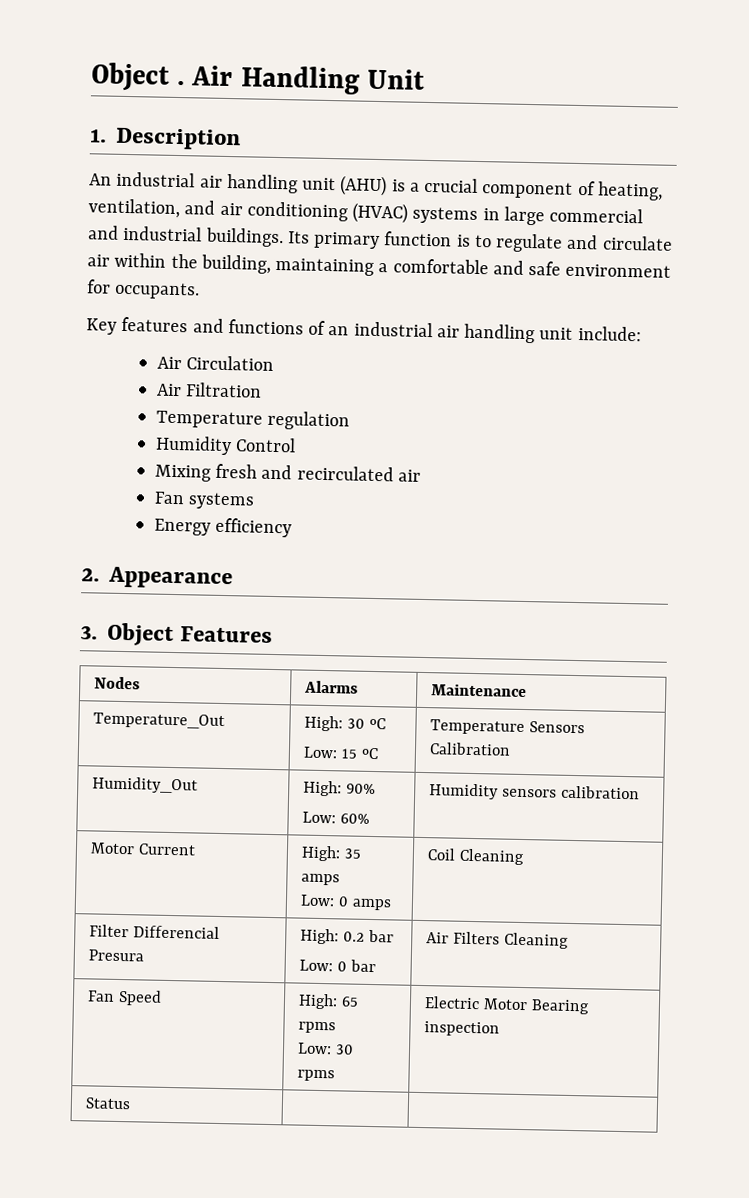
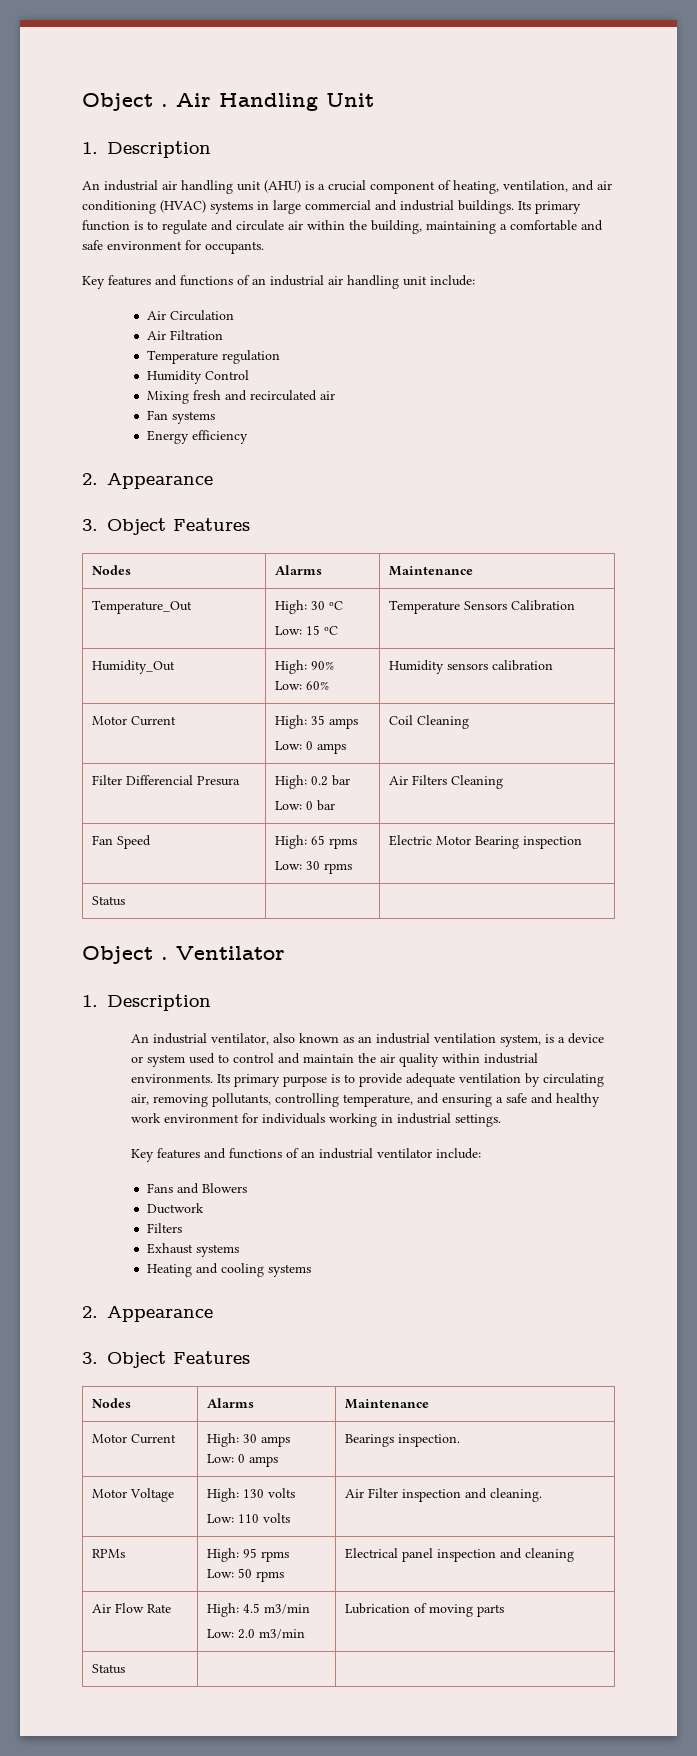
(132, 1103) none -> [82,946,285,964] [82,994,211,1011] [131,1033,605,1047] [131,1053,539,1067] [131,1073,605,1087] [131,1093,601,1107] [131,1113,502,1127] [131,1148,482,1162] [146,1183,247,1194] [146,1203,204,1214] [146,1223,182,1233] [146,1243,239,1257] [146,1263,311,1277] [82,1306,213,1322] [82,1351,250,1368] [91,1398,131,1408] [206,1398,254,1408] [344,1399,429,1409] [91,1434,176,1444] [206,1433,290,1447] [206,1454,278,1467] [344,1434,460,1447] [91,1488,174,1502] [206,1488,295,1502] [206,1513,290,1523] [344,1488,542,1502] [91,1549,125,1558] [206,1548,289,1562] [206,1568,284,1582] [344,1548,574,1562] [91,1603,171,1613] [206,1603,310,1617] [206,1629,305,1639] [344,1603,504,1617] [91,1664,125,1674] // Object . Ventilator // 1. Description // An industrial ventilator, also known as an industrial ventilation system, is a device or system used to control and maintain the air quality within industrial environments. Its primary purpose is to provide adequate ventilation by circulating air, removing pollutants, controlling temperature, and ensuring a safe and healthy work environment for individuals working in industrial settings. // Key features and functions of an industrial ventilator include: // Fans and Blowers // Ductwork // Filters // Exhaust systems // Heating and cooling systems // 2. Appearance // 3. Object Features // Nodes | Alarms | Maintenance // Motor Current | High: 30 amps // Low: 0 amps | Bearings inspection. // Motor Voltage | High: 130 volts // Low: 110 volts | Air Filter inspection and cleaning. // RPMs | High: 95 rpms // Low: 50 rpms | Electrical panel inspection and cleaning // Air Flow Rate | High: 4.5 m3/min // Low: 2.0 m3/min | Lubrication of moving parts // Status | |

